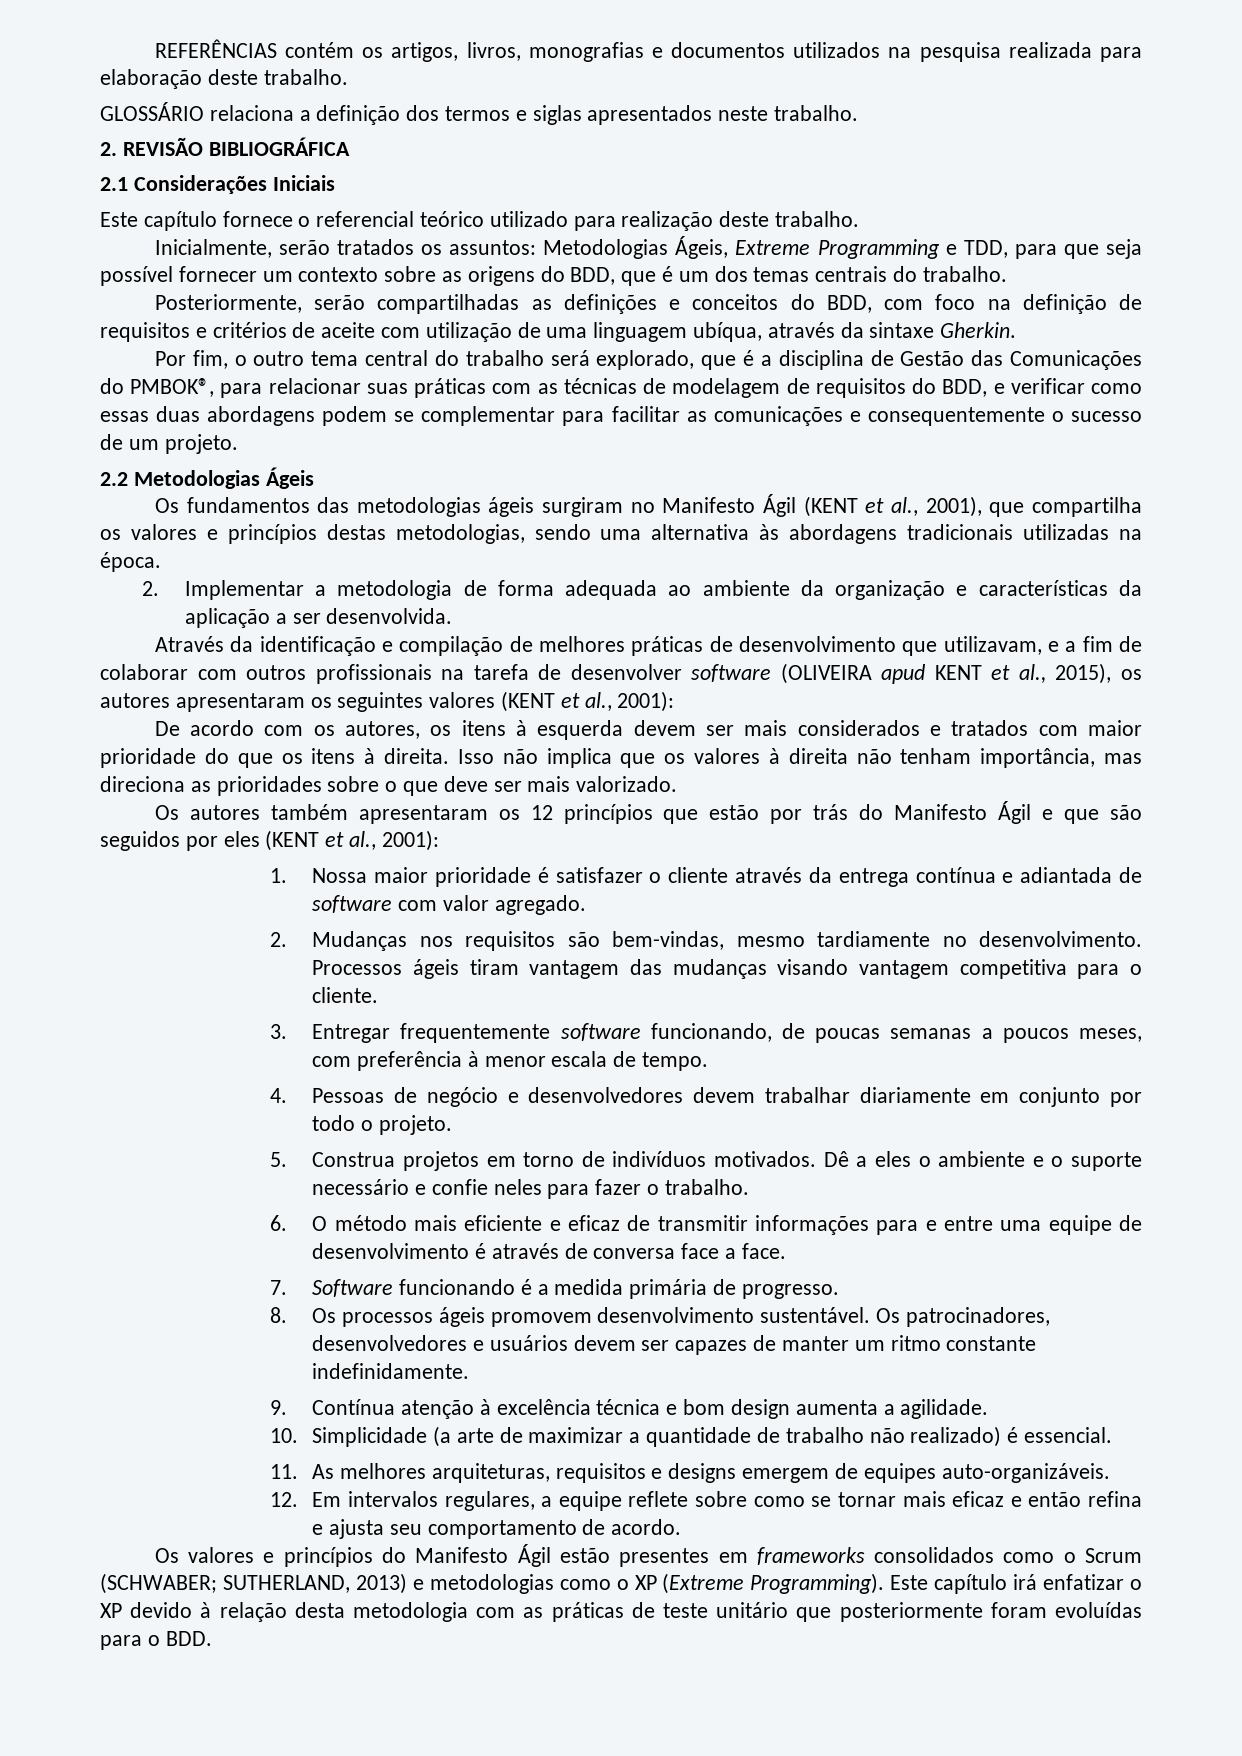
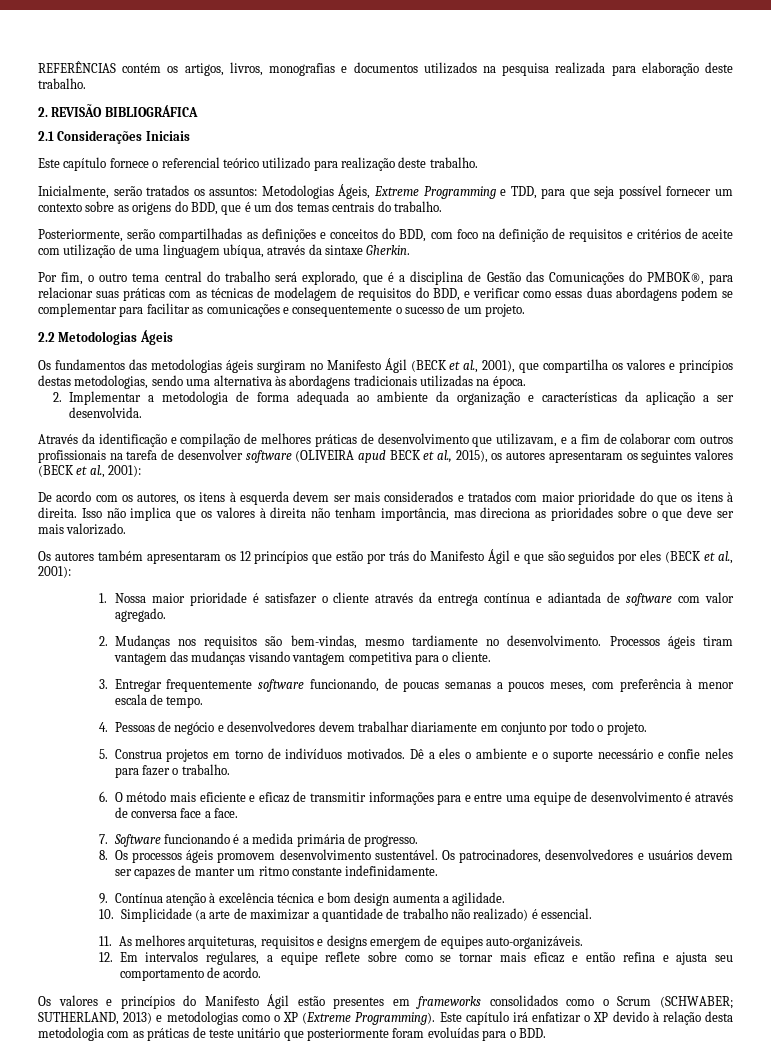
[100,102,859,125] // GLOSSÁRIO relaciona a definição dos termos e siglas apresentados neste trabalho. -> (86, 83) none
[803,496,858,517] (KENT -> [410,360,447,372] (BECK
[934,665,982,680] KENT -> [389,450,421,460] BECK
[501,691,556,712] (KENT -> [38,465,74,477] (BECK
[265,830,320,851] (KENT -> [665,551,702,563] (BECK

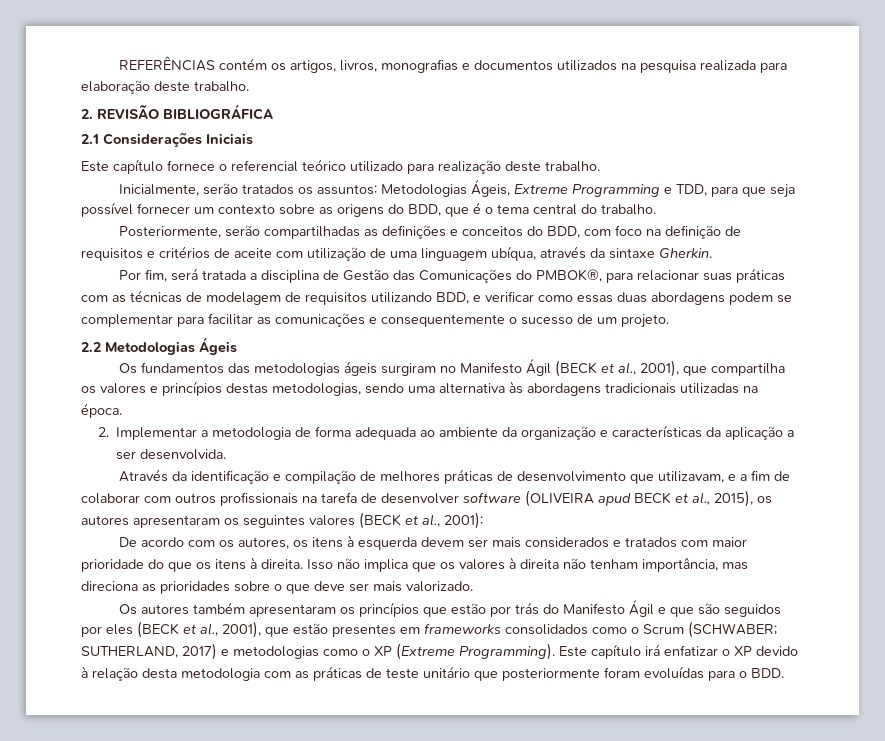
[254,201,375,212] um dos temas centrais -> [485,204,577,215] o tema central
[88,271,395,285] o outro tema central do trabalho será explorado, que é -> [170,268,246,281] será tratada
[415,287,429,298] do -> [371,292,432,303] utilizando
[239,551,251,561] 12 -> (355, 611) none
[38,566,71,578] [99,592,734,606] [114,608,166,622] [99,635,733,649] [113,651,491,665] [99,678,735,692] [114,694,204,708] [99,721,647,735] [99,748,733,762] [114,764,230,778] [99,791,733,805] [114,807,239,818] [99,833,419,847] [99,849,733,863] [114,865,439,879] [99,892,506,906] [99,908,593,922] [99,935,584,949] [99,951,733,965] [119,967,262,981] [38,994,290,1009] 2001): // 1. Nossa maior prioridade é satisfazer o cliente através da entrega contínua e adiantada de software com valor agregado. // 2. Mudanças nos requisitos são bem-vindas, mesmo tardiamente no desenvolvimento. Processos ágeis tiram vantagem das mudanças visando vantagem competitiva para o cliente. // 3. Entregar frequentemente software funcionando, de poucas semanas a poucos meses, com preferência à menor escala de tempo. // 4. Pessoas de negócio e desenvolvedores devem trabalhar diariamente em conjunto por todo o projeto. // 5. Construa projetos em torno de indivíduos motivados. Dê a eles o ambiente e o suporte necessário e confie neles para fazer o trabalho. // 6. O método mais eficiente e eficaz de transmitir informações para e entre uma equipe de desenvolvimento é através de conversa face a face. // 7. Software funcionando é a medida primária de progresso. // 8. Os processos ágeis promovem desenvolvimento sustentável. Os patrocinadores, desenvolvedores e usuários devem ser capazes de manter um ritmo constante indefinidamente. // 9. Contínua atenção à excelência técnica e bom design aumenta a agilidade. // 10. Simplicidade (a arte de maximizar a quantidade de trabalho não realizado) é essencial. // 11. As melhores arquiteturas, requisitos e designs emergem de equipes auto-organizáveis. // 12. Em intervalos regulares, a equipe reflete sobre como se tornar mais eficaz e então refina e ajusta seu comportamento de acordo. // Os valores e princípios do Manifesto Ágil -> [222,621,289,638] 2001), que
[123,1012,153,1024] 2013) -> [182,643,217,660] 2017)

